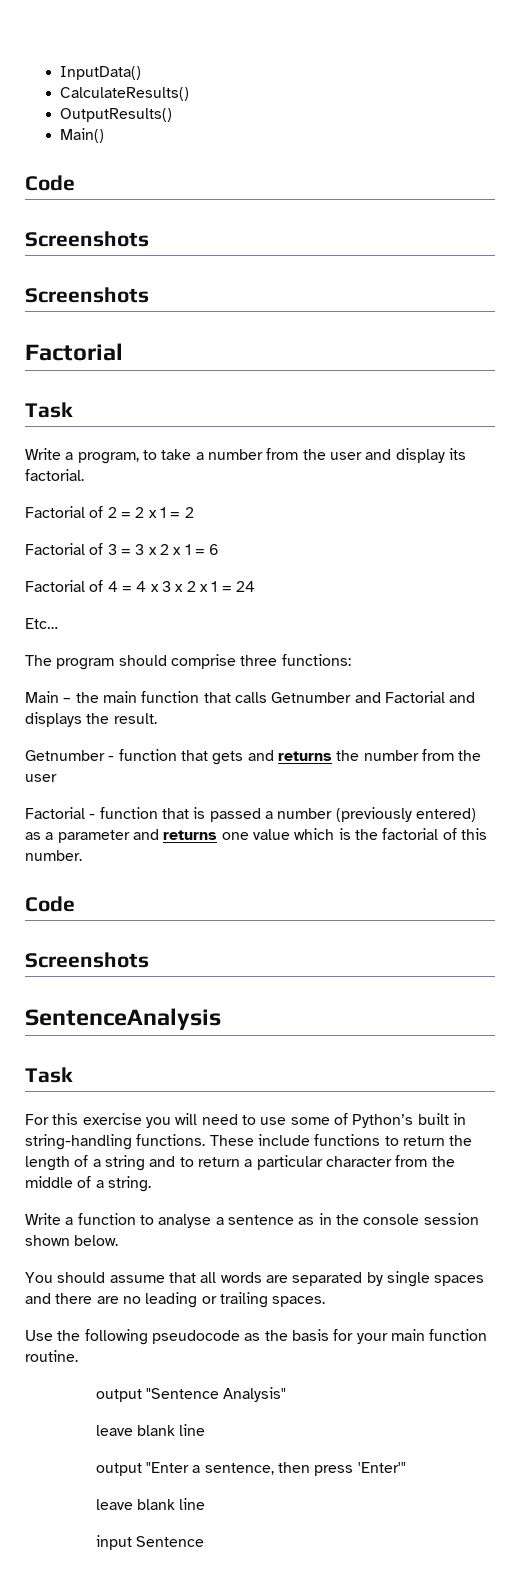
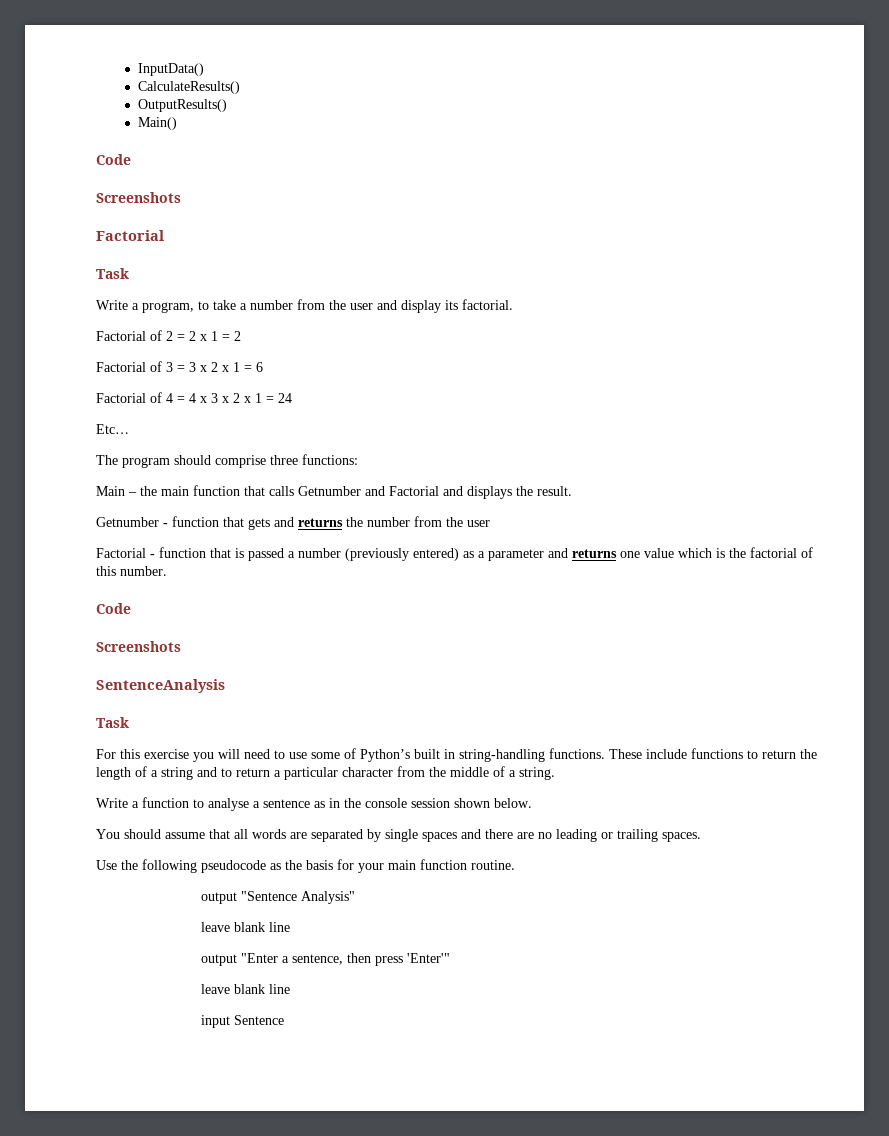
[25,287,149,303] // Screenshots -> (181, 197) none

